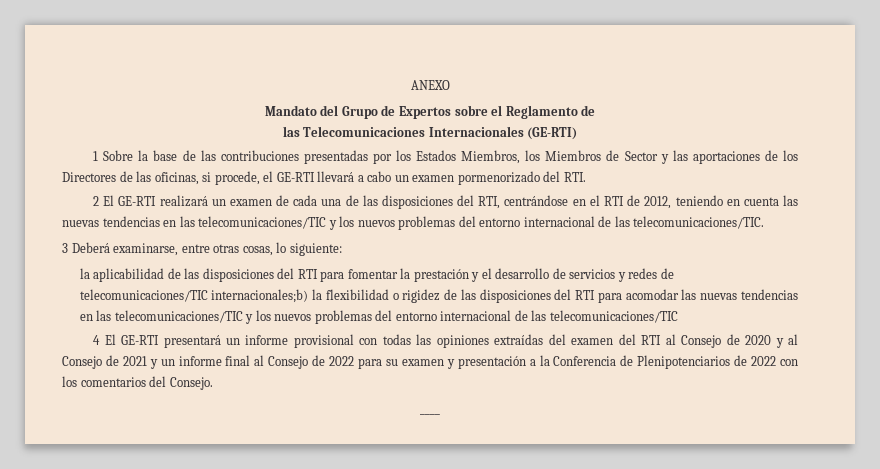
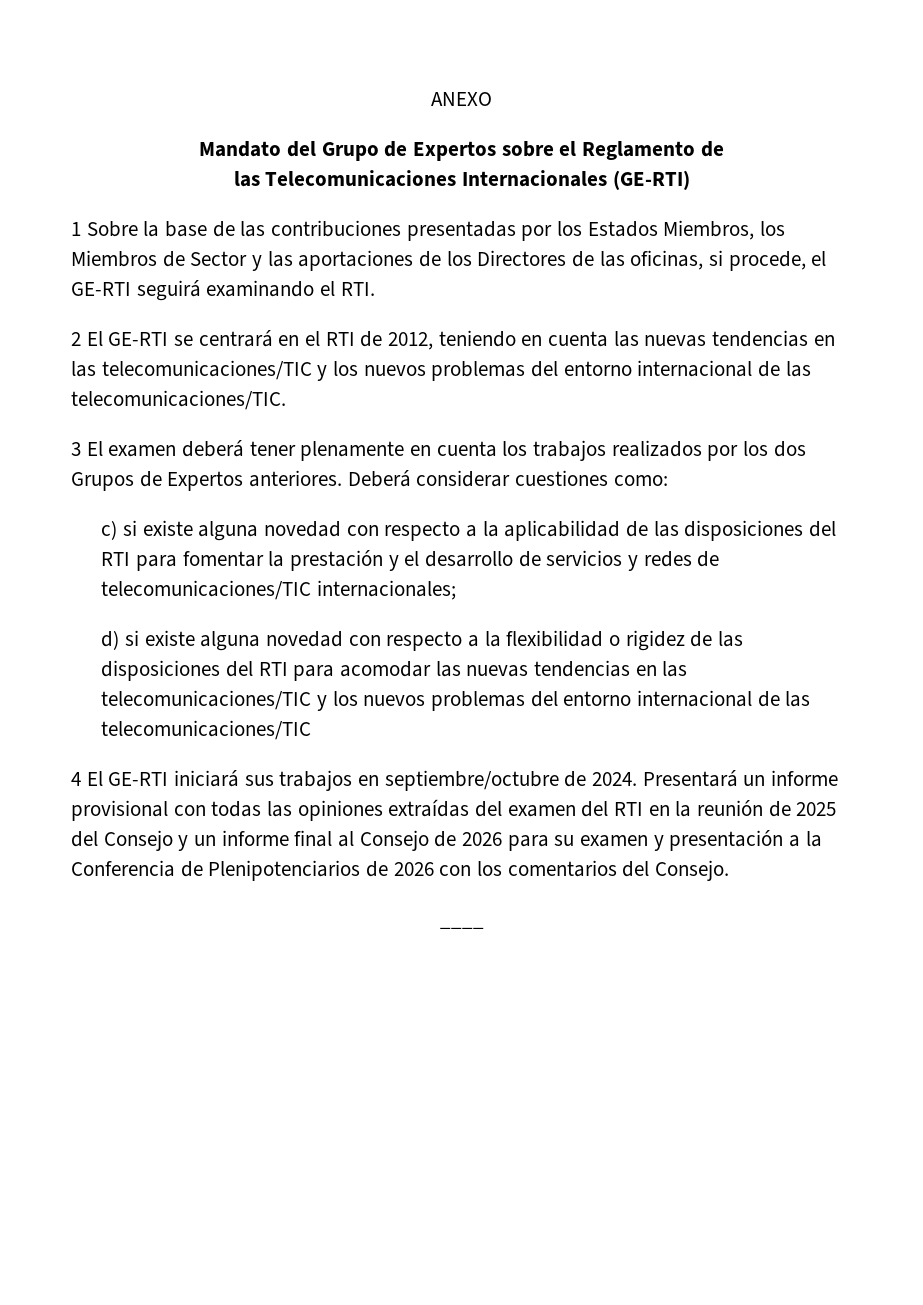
[317,171,586,185] [93,195,569,209] llevará a cabo un examen pormenorizado del RTI. // 2 El GE-RTI realizará un examen de cada una de las disposiciones del RTI, centrándose -> [136,280,375,301] [71,330,273,347] seguirá examinando el RTI. // 2 El GE-RTI se centrará
[71,242,342,256] Deberá examinarse, entre otras cosas, lo siguiente: // -> [86,440,806,461] [71,470,668,491] [101,520,478,541] El examen deberá tener plenamente en cuenta los trabajos realizados por los dos Grupos de Expertos anteriores. Deberá considerar cuestiones como: // c) si existe alguna novedad con respecto a
[211,289,309,303] internacionales;b) -> [317,580,457,600] [101,630,480,651] internacionales; // d) si existe alguna novedad con respecto a
[163,335,221,348] presentará -> [174,770,738,791] iniciará sus trabajos en septiembre/octubre de 2024. Presentará
[665,334,799,348] [62,355,147,369] al Consejo de 2020 y al Consejo de 2021 -> [648,800,837,817] [71,830,173,851] en la reunión de 2025 del Consejo
[329,356,355,366] 2022 -> [462,832,503,846] 2026
[751,356,777,366] 2022 -> [393,862,434,876] 2026

